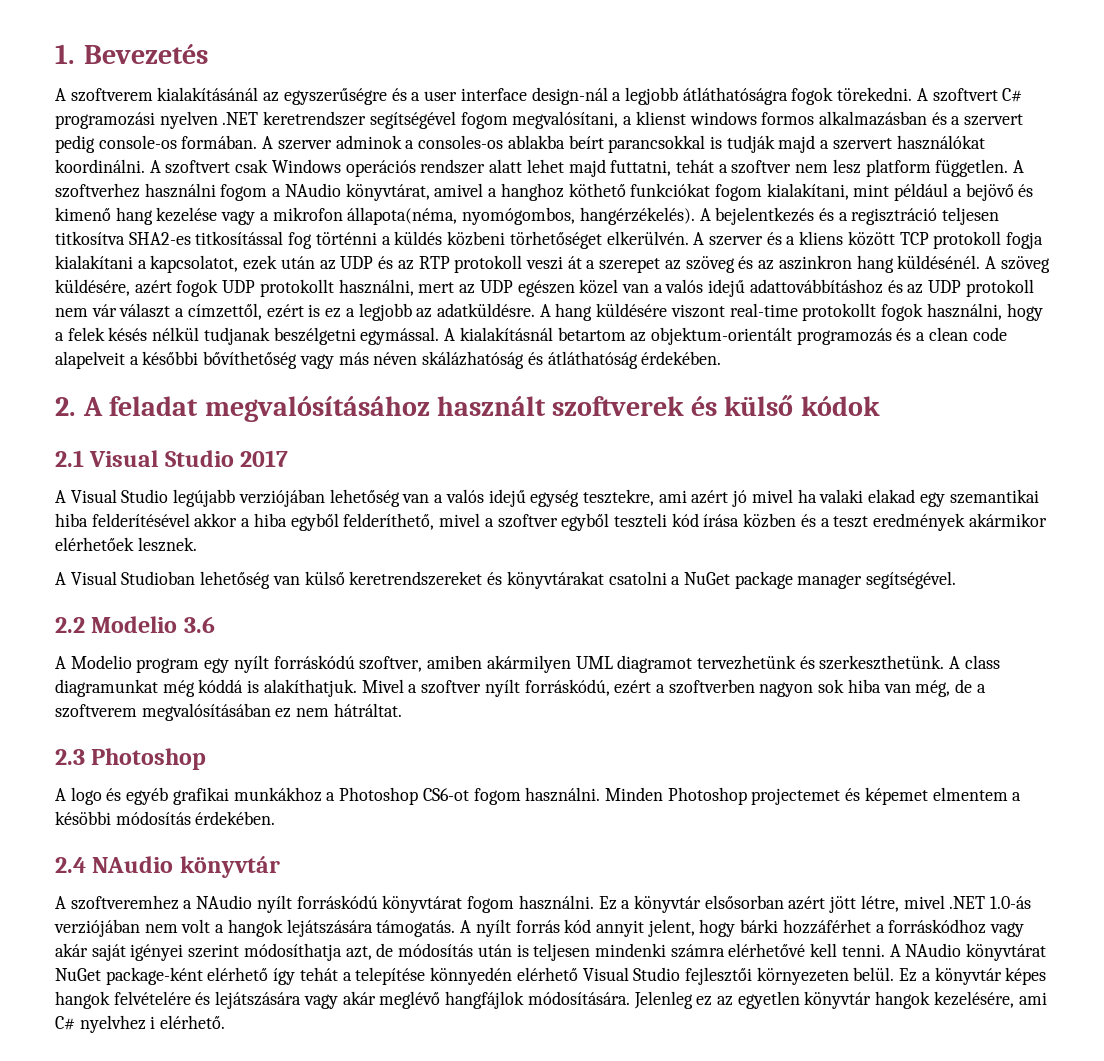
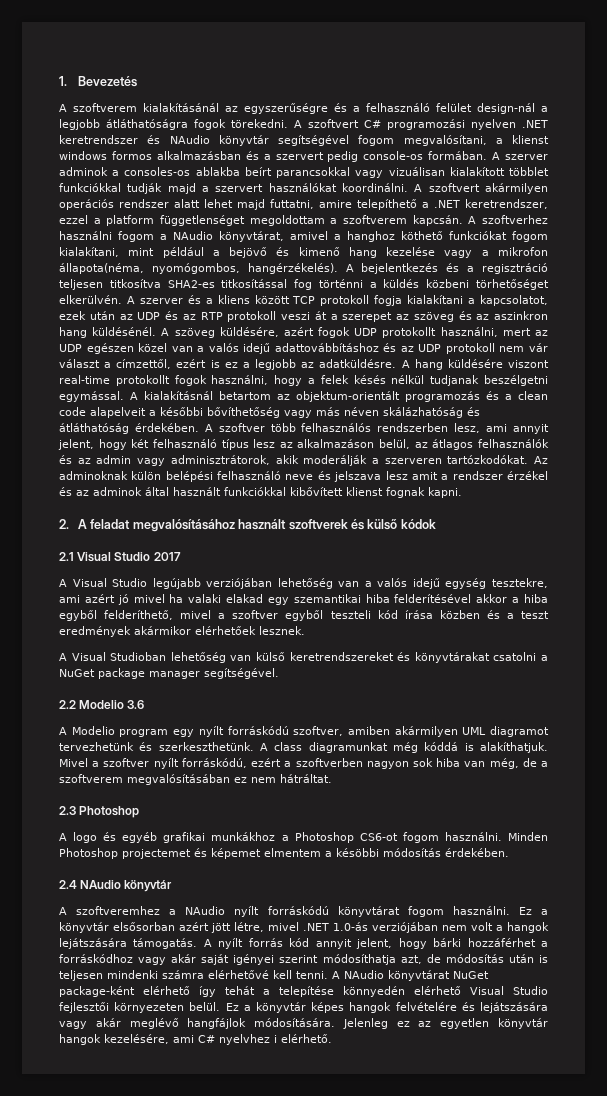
[424,88,527,101] user interface -> [366,103,472,112] felhasználó felület
(367, 118) none -> [147,135,269,146] és NAudio könyvtár
[709,136,722,149] is -> [355,167,549,178] [59,183,121,192] vagy vizuálisan kialakított többlet funkciókkal
[235,159,341,173] csak Windows -> [484,183,548,194] akármilyen
[675,159,1009,177] tehát a szoftver nem lesz platform független. -> [319,199,548,210] [59,215,463,226] amire telepíthető a .NET keretrendszer, ezzel a platform függetlenséget megoldottam a szoftverem kapcsán.
(722, 358) none -> [204,423,550,434] [58,439,549,450] [59,455,548,466] [59,471,548,482] [59,487,462,498] A szoftver több felhasználós rendszerben lesz, ami annyit jelent, hogy két felhasználó típus lesz az alkalmazáson belül, az átlagos felhasználók és az admin vagy adminisztrátorok, akik moderálják a szerveren tartózkodókat. Az adminoknak külön belépési felhasználó neve és jelszava lesz amit a rendszer érzékel és az adminok által használt funkciókkal kibővített klienst fognak kapni.

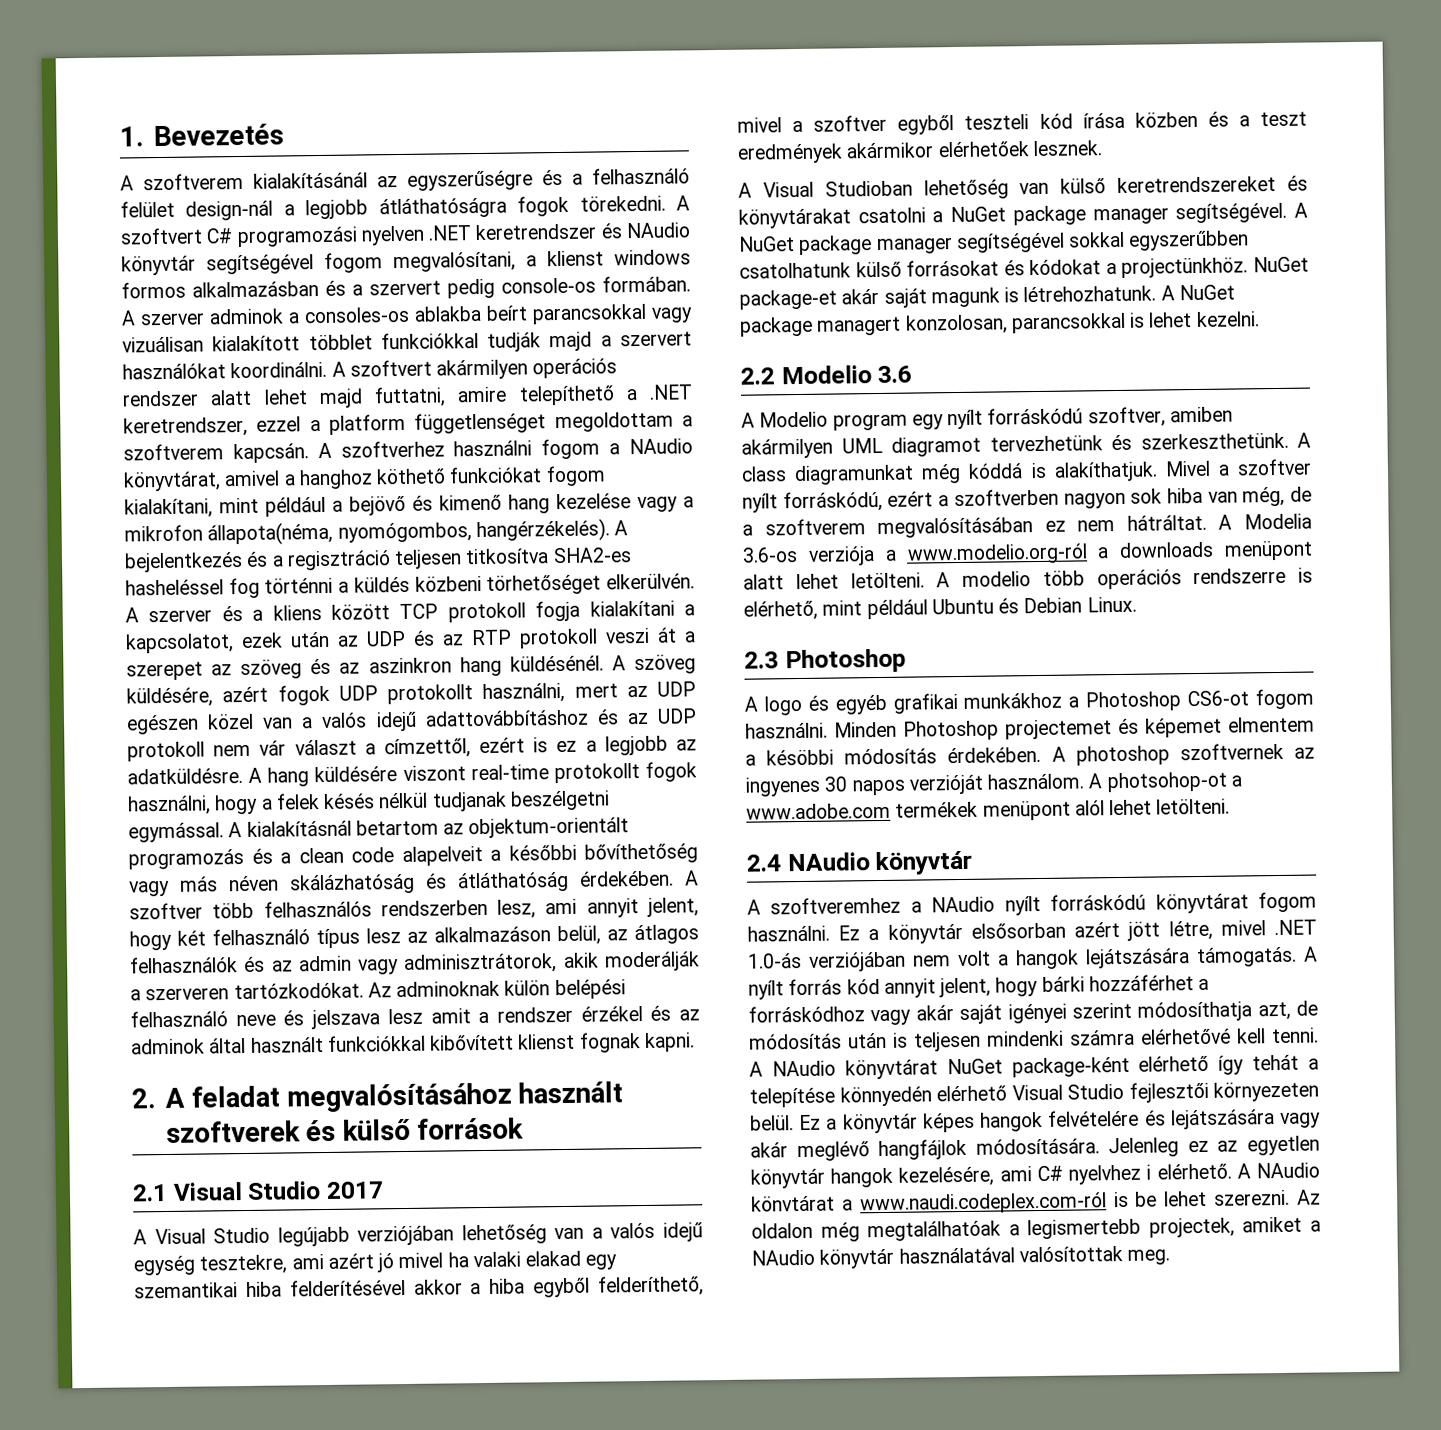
[221,279,288,288] titkosítással -> [125,579,224,596] hasheléssel
[400,519,436,529] kódok -> [417,1117,525,1140] források
(279, 673) none -> [1294,202,1308,218] [738,230,1250,255] [739,256,1309,279] [739,284,1235,310] [740,311,1260,337] A NuGet package manager segítségével sokkal egyszerűbben csatolhatunk külső forrásokat és kódokat a projectünkhöz. NuGet package-et akár saját magunk is létrehozhatunk. A NuGet package managert konzolosan, parancsokkal is lehet kezelni.
(332, 778) none -> [1218,513,1312,530] [742,540,1313,566] [743,567,1313,590] [743,596,1137,621] A Modelia 3.6-os verziója a www.modelio.org-ról a downloads menüpont alatt lehet letölteni. A modelio több operációs rendszerre is elérhető, mint például Ubuntu és Debian Linux.
(509, 852) none -> [1051,742,1315,766] [745,771,1242,797] [746,798,1231,821] A photoshop szoftvernek az ingyenes 30 napos verzióját használom. A photsohop-ot a www.adobe.com termékek menüpont alól lehet letölteni.
(332, 1038) none -> [1236,1162,1320,1179] [751,1189,1321,1215] [751,1216,1321,1242] [751,1245,1171,1269] A NAudio könvtárat a www.naudi.codeplex.com-ról is be lehet szerezni. Az oldalon még megtalálhatóak a legismertebb projectek, amiket a NAudio könyvtár használatával valósítottak meg.

